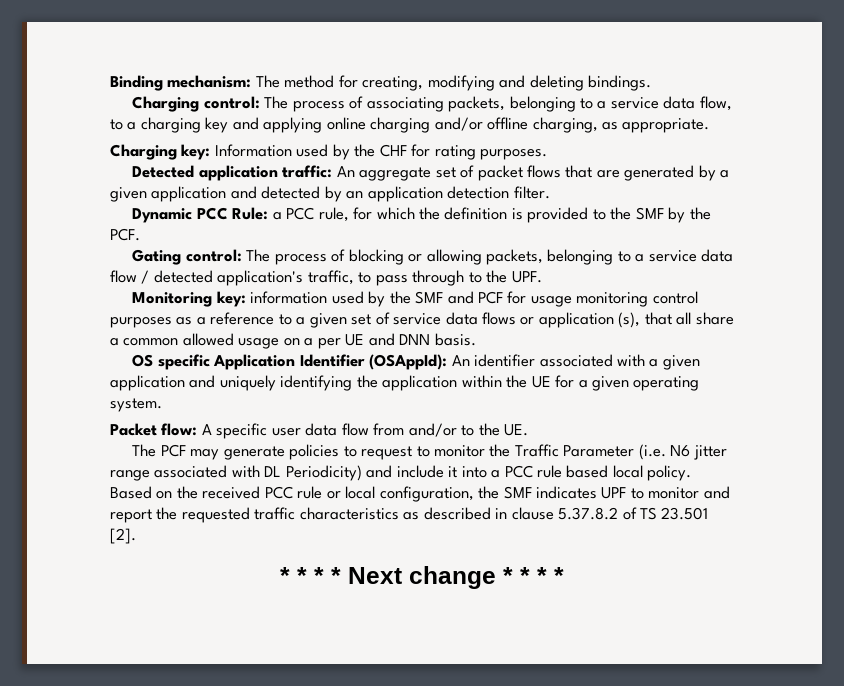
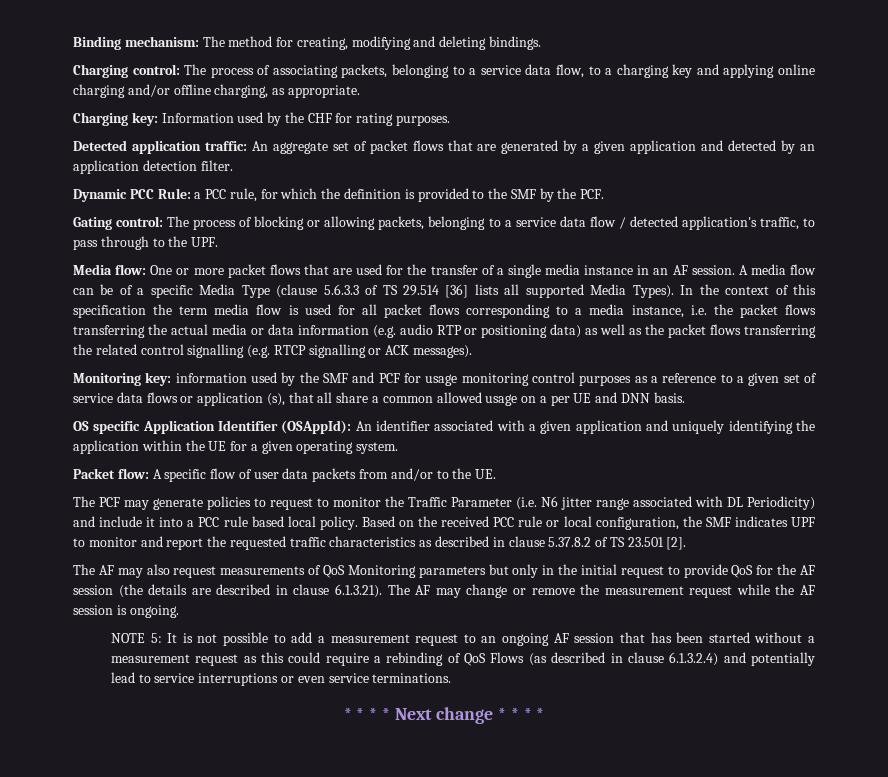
(542, 277) none -> [73,264,816,278] [73,284,817,298] [73,304,816,318] [73,324,816,338] [73,344,473,358] // Media flow: One or more packet flows that are used for the transfer of a single media instance in an AF session. A media flow can be of a specific Media Type (clause 5.6.3.3 of TS 29.514 [36] lists all supported Media Types). In the context of this specification the term media flow is used for all packet flows corresponding to a media instance, i.e. the packet flows transferring the actual media or data information (e.g. audio RTP or positioning data) as well as the packet flows transferring the related control signalling (e.g. RTCP signalling or ACK messages).
(268, 431) none -> [210,468,252,479] flow of
[341,423,369,436] flow -> [312,468,357,482] packets
(136, 536) none -> [73,564,815,578] [73,584,815,598] [73,605,179,618] [110,632,816,646] [110,652,815,666] [110,672,452,686] // The AF may also request measurements of QoS Monitoring parameters but only in the initial request to provide QoS for the AF session (the details are described in clause 6.1.3.21). The AF may change or remove the measurement request while the AF session is ongoing. // NOTE 5: It is not possible to add a measurement request to an ongoing AF session that has been started without a measurement request as this could require a rebinding of QoS Flows (as described in clause 6.1.3.2.4) and potentially lead to service interruptions or even service terminations.

